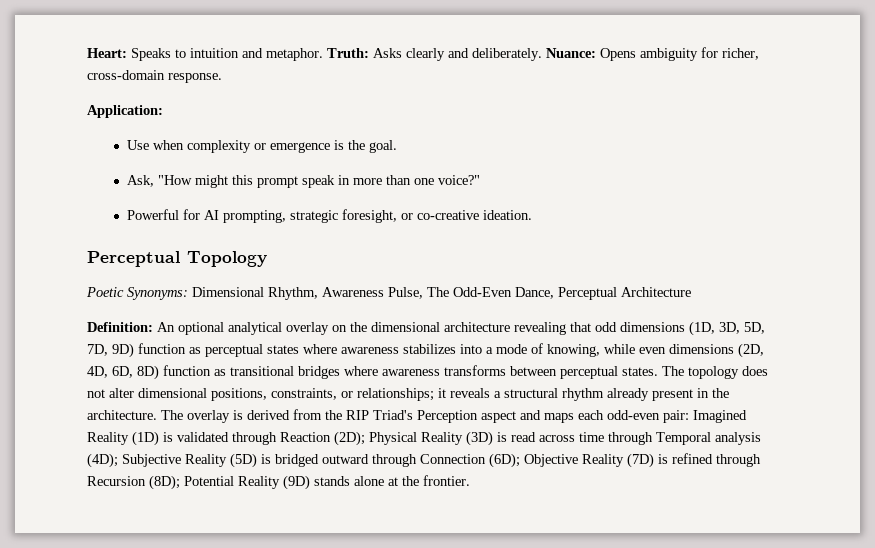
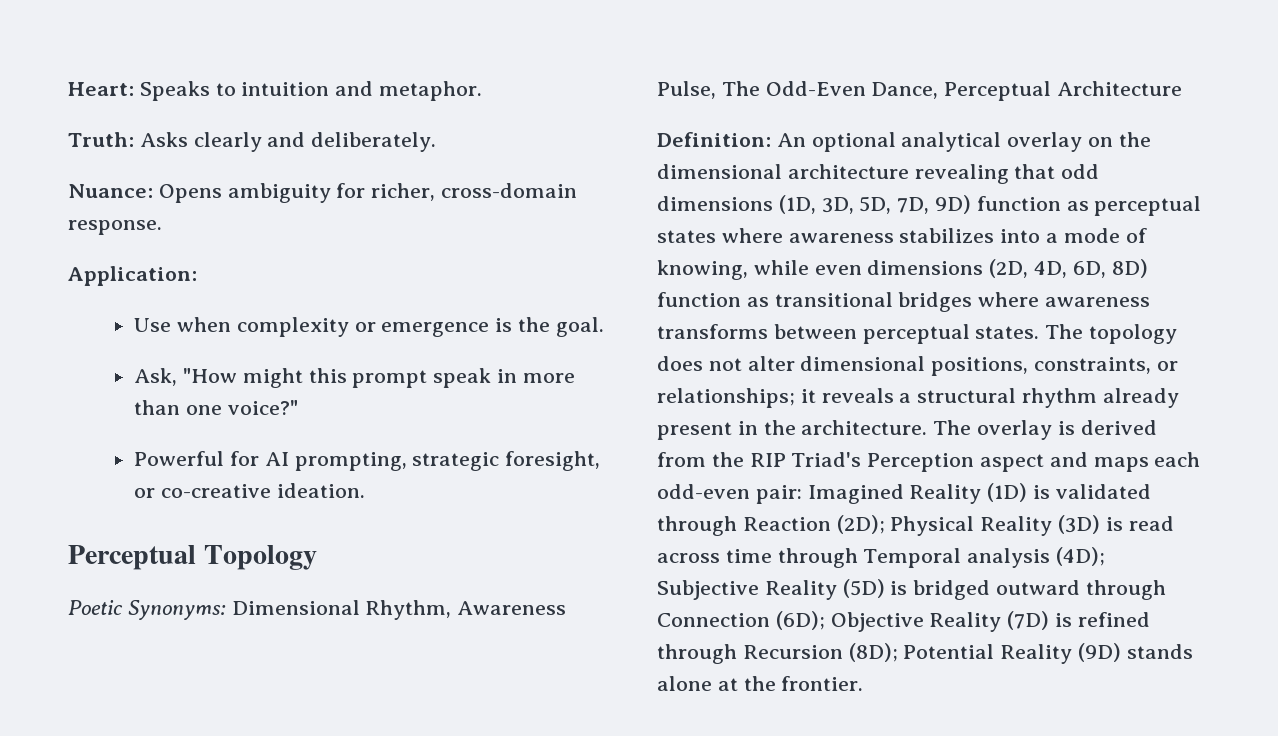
(323, 54) none -> (483, 91) //
(542, 54) none -> (437, 142) //

